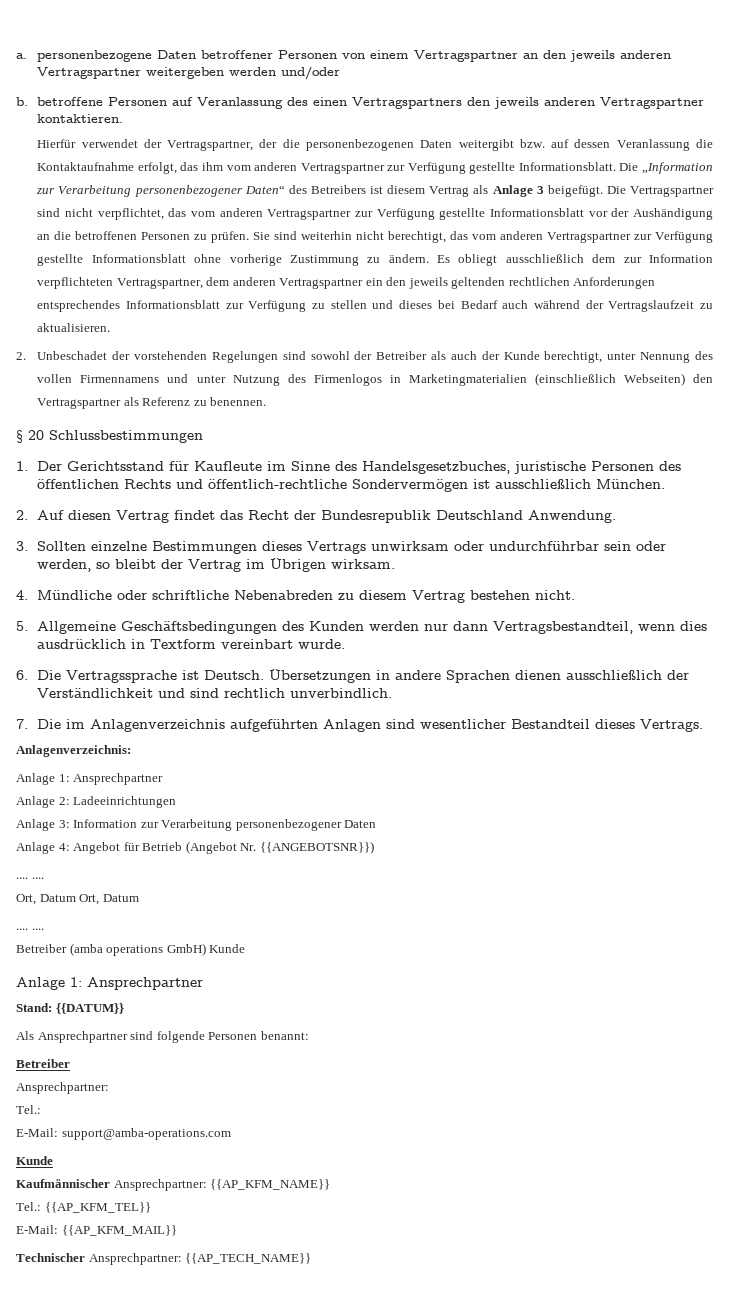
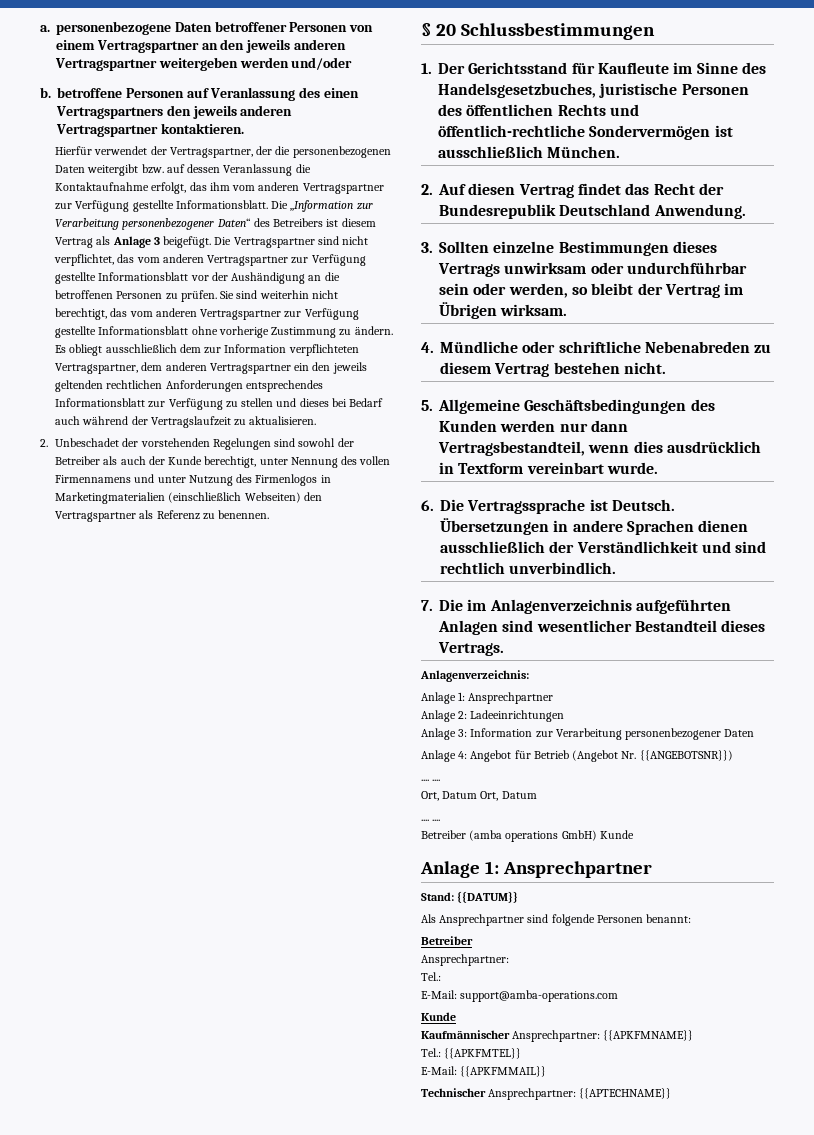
[210,1179,331,1190] [16,1202,151,1213] [16,1225,177,1236] {{AP_KFM_NAME}} // Tel.: {{AP_KFM_TEL}} // E-Mail: {{AP_KFM_MAIL}} -> [603,1030,694,1041] [421,1048,522,1059] [421,1066,547,1077] {{APKFMNAME}} // Tel.: {{APKFMTEL}} // E-Mail: {{APKFMMAIL}}
[185,1253,312,1264] {{AP_TECH_NAME}} -> [579,1088,672,1099] {{APTECHNAME}}

